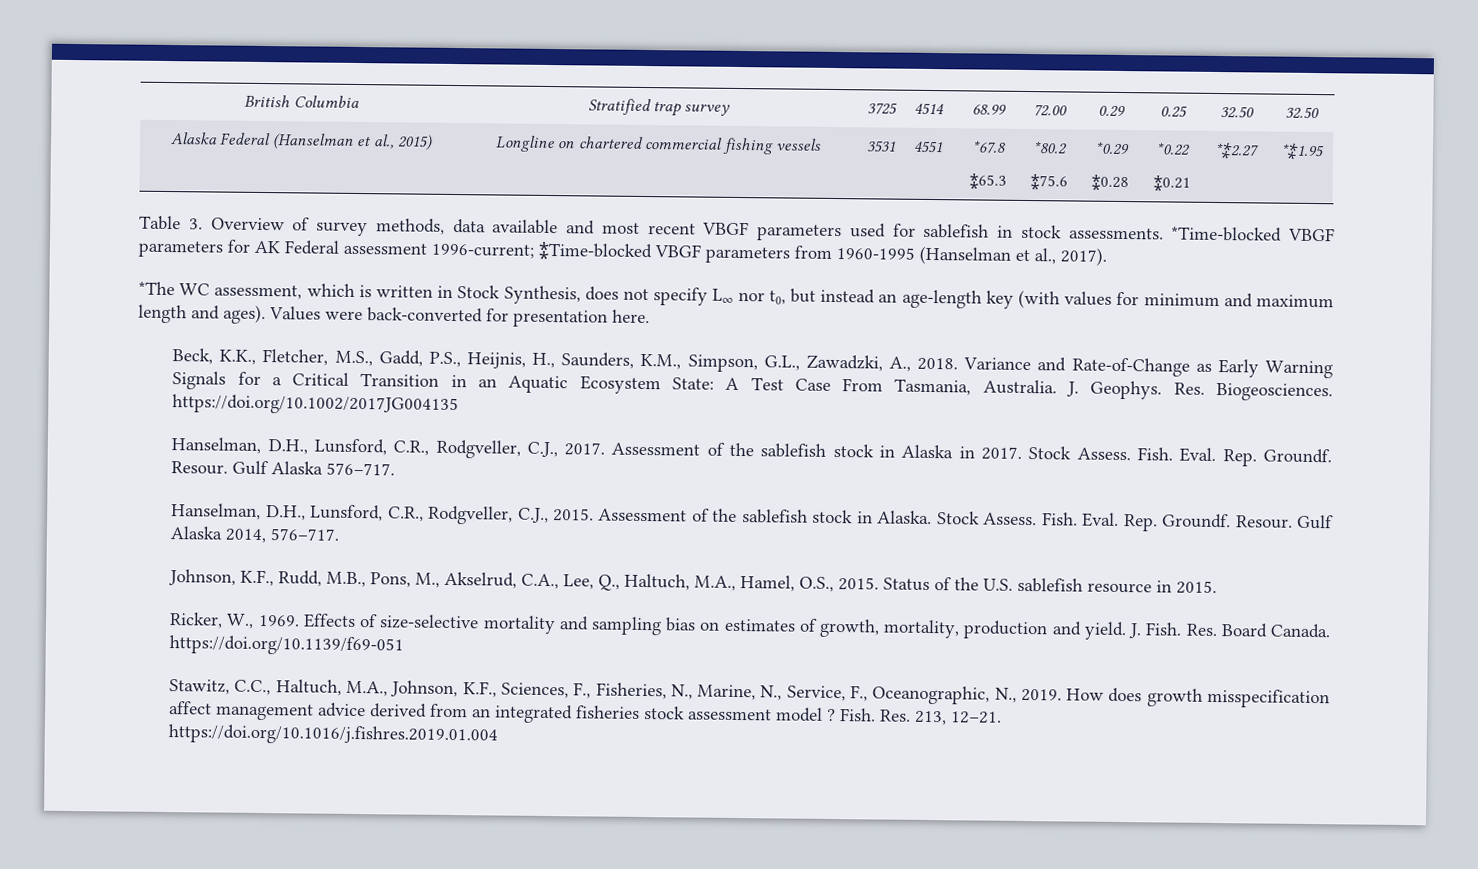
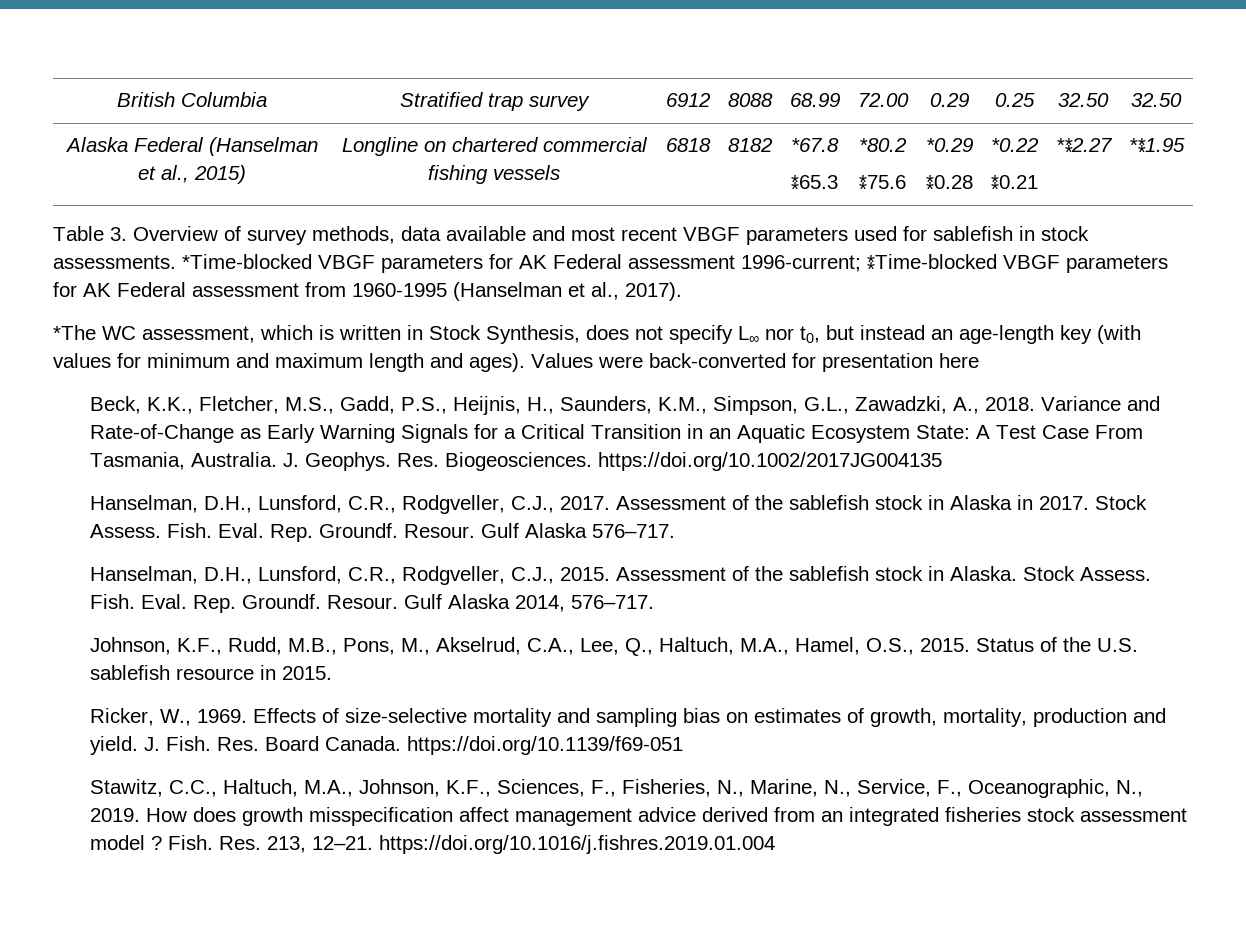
[866,102,898,115] [914,102,945,116] 3725 | 4514 -> [666,93,711,107] [727,93,773,107] 6912 | 8088
[865,140,896,153] [913,140,944,154] 3531 | 4551 -> [666,138,711,152] [727,138,773,152] 6818 | 8182
(790, 255) none -> [53,282,299,297] for AK Federal assessment
[612,309,650,324] here. -> [939,353,979,368] here

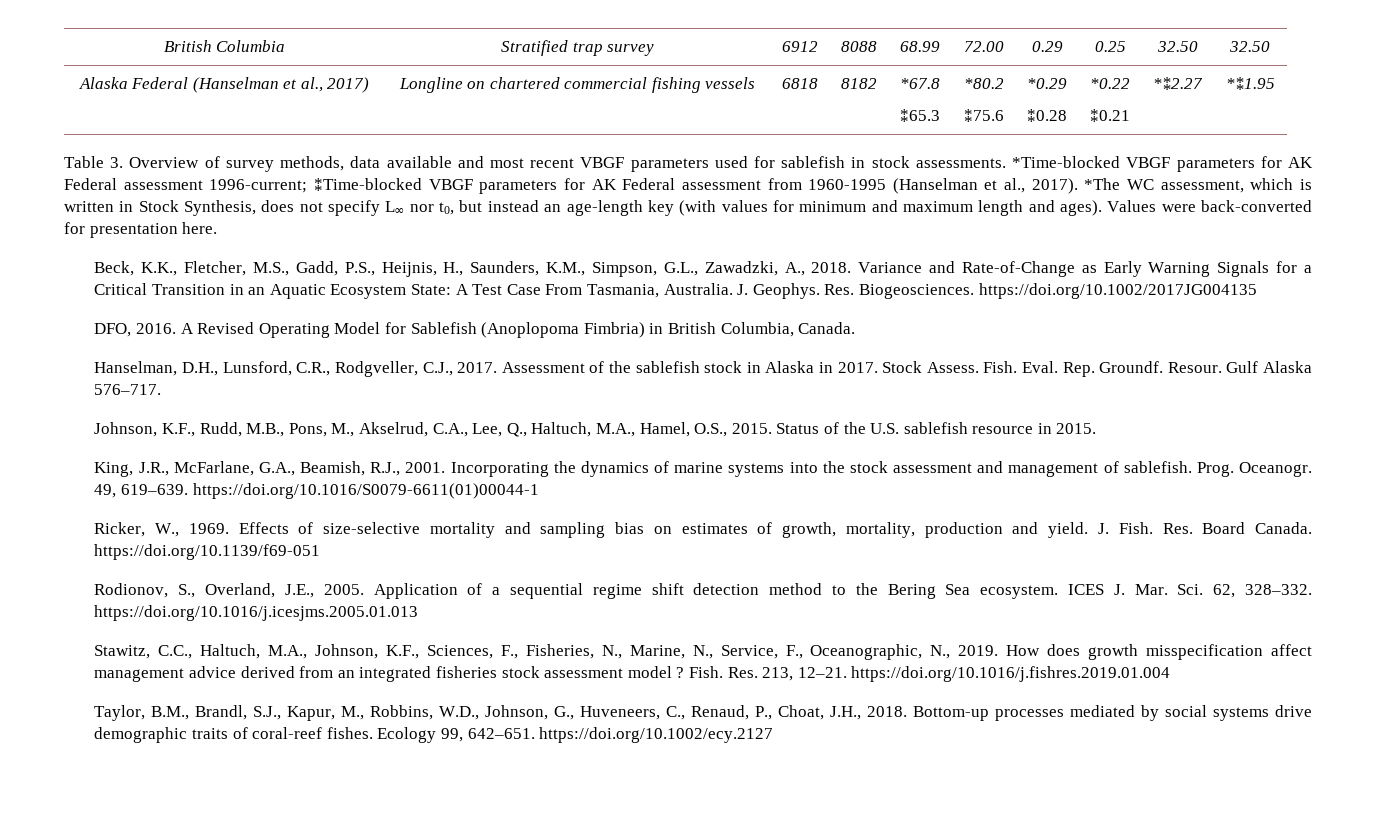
[194,165,246,184] 2015) -> [327,77,370,93] 2017)
(682, 291) // -> (1078, 186) none
[939,353,979,368] here -> [182,222,218,234] here.
(942, 461) none -> [94,322,856,338] // DFO, 2016. A Revised Operating Model for Sablefish (Anoplopoma Fimbria) in British Columbia, Canada.
[89,566,1151,585] [89,594,654,613] // Hanselman, D.H., Lunsford, C.R., Rodgveller, C.J., 2015. Assessment of the sablefish stock in Alaska. Stock Assess. Fish. Eval. Rep. Groundf. Resour. Gulf Alaska 2014, 576–717. -> (162, 389) none
(332, 673) none -> [94,461,1312,477] [94,483,539,499] // King, J.R., McFarlane, G.A., Beamish, R.J., 2001. Incorporating the dynamics of marine systems into the stock assessment and management of sablefish. Prog. Oceanogr. 49, 619–639. https://doi.org/10.1016/S0079-6611(01)00044-1
(683, 745) none -> [94,583,1313,599] [94,605,419,621] // Rodionov, S., Overland, J.E., 2005. Application of a sequential regime shift detection method to the Bering Sea ecosystem. ICES J. Mar. Sci. 62, 328–332. https://doi.org/10.1016/j.icesjms.2005.01.013
(775, 844) none -> [94,705,1312,721] [94,727,774,743] // Taylor, B.M., Brandl, S.J., Kapur, M., Robbins, W.D., Johnson, G., Huveneers, C., Renaud, P., Choat, J.H., 2018. Bottom-up processes mediated by social systems drive demographic traits of coral-reef fishes. Ecology 99, 642–651. https://doi.org/10.1002/ecy.2127

